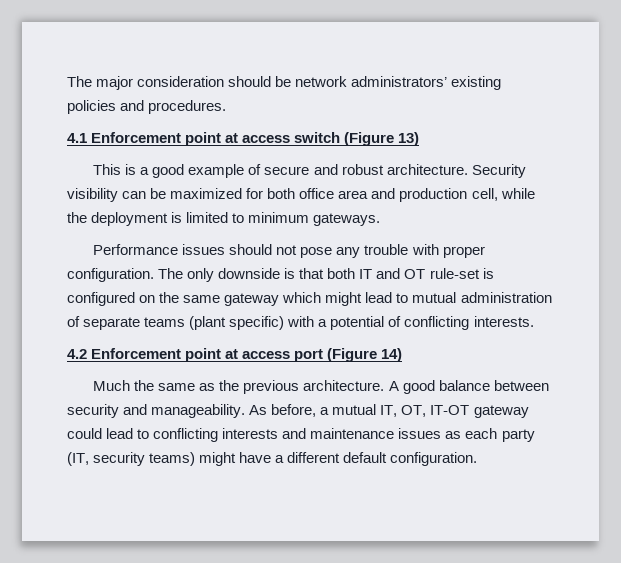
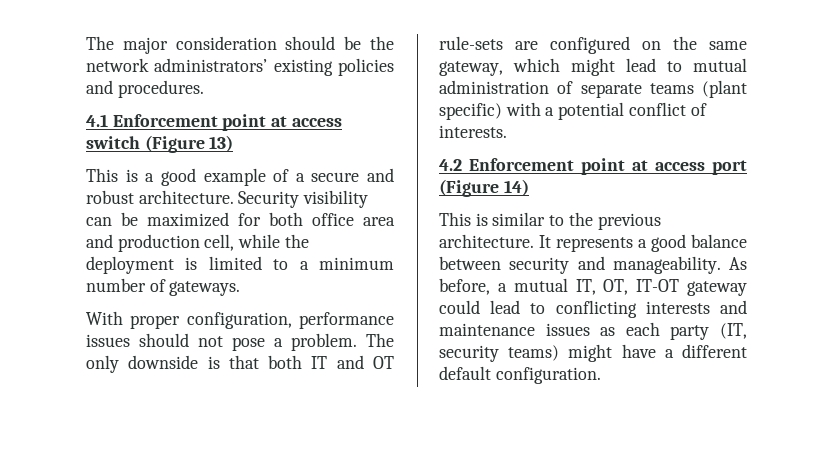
(292, 81) none -> [370,36,394,50] the
(262, 169) none -> [295,173,305,182] a
[248,212,381,226] [93,244,485,258] [67,268,154,282] minimum gateways. // Performance issues should not pose any trouble with proper configuration. -> [299,257,394,270] [86,278,241,296] [86,311,394,329] [86,333,357,351] a minimum number of gateways. // With proper configuration, performance issues should not pose a problem.
[429,268,494,279] rule-set is -> [439,36,538,50] rule-sets are
[224,293,280,306] gateway -> [439,61,503,76] gateway,
[388,316,470,330] of conflicting -> [628,102,707,116] conflict of
[93,380,399,394] Much the same as the previous architecture. A -> [439,212,661,230] [439,234,647,252] This is similar to the previous architecture. It represents a

